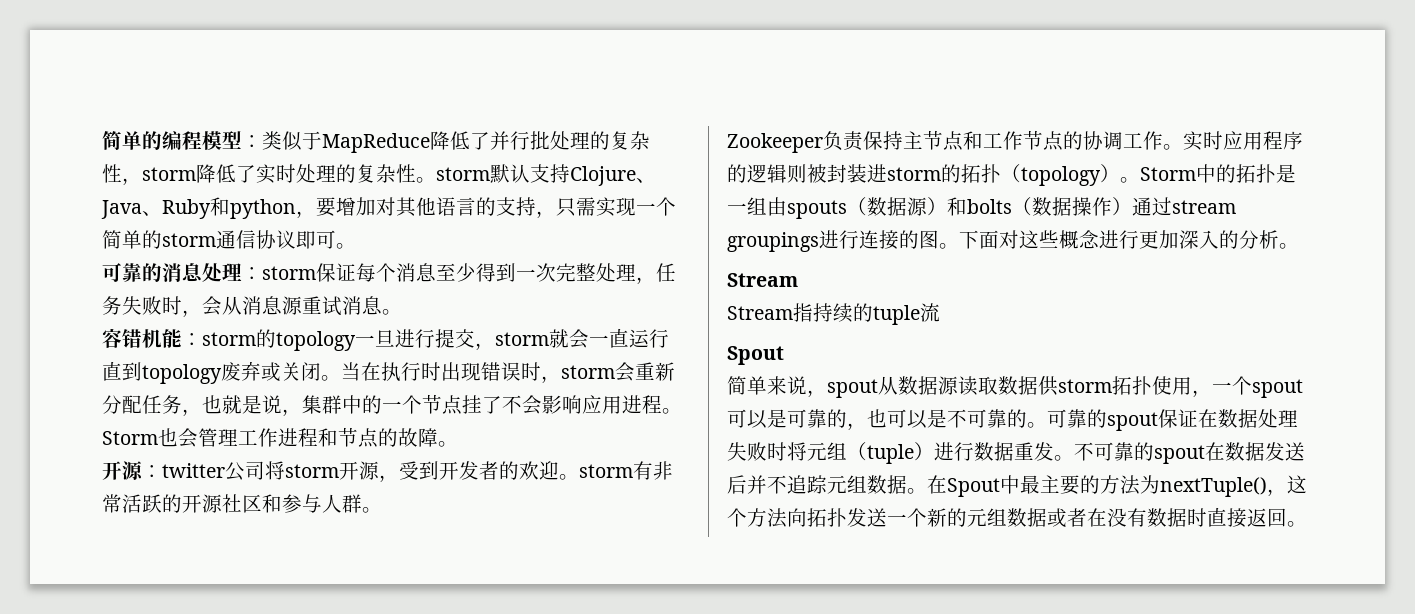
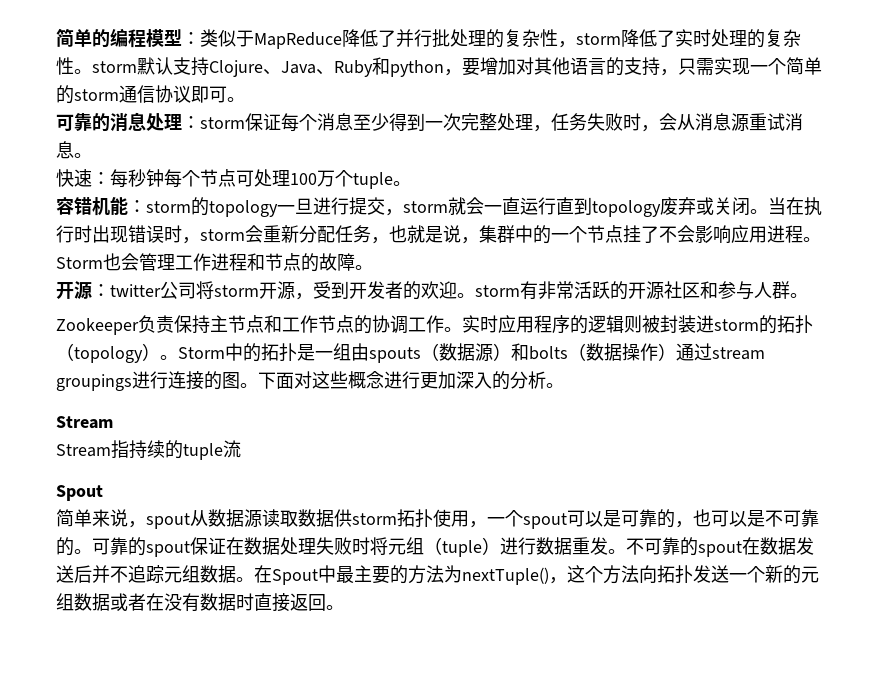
(402, 312) none -> [56,169,411,189] // 快速：每秒钟每个节点可处理100万个tuple。

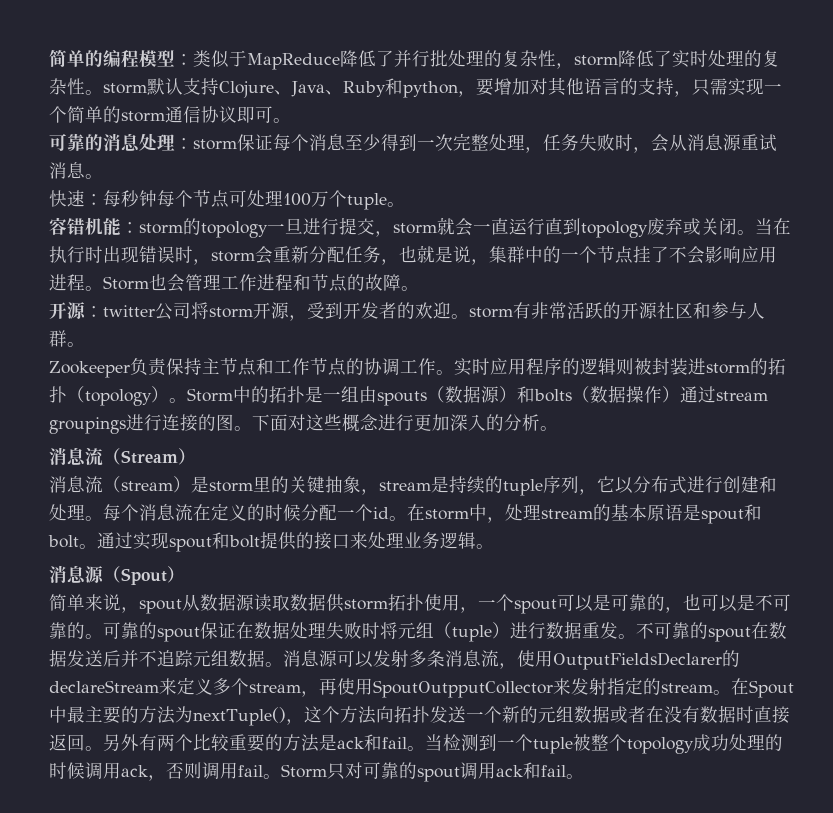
[56,416,113,429] [56,440,241,460] [56,485,103,501] Stream // Stream指持续的tuple流 // Spout -> [49,447,196,466] [49,476,777,496] [49,503,762,524] [48,531,494,552] [49,565,185,585] 消息流（Stream） // 消息流（stream）是storm里的关键抽象，stream是持续的tuple序列，它以分布式进行创建和处理。每个消息流在定义的时候分配一个id。在storm中，处理stream的基本原语是spout和bolt。通过实现spout和bolt提供的接口来处理业务逻辑。 // 消息源（Spout）
(254, 579) none -> [283,650,740,670] [49,677,731,698] 消息源可以发射多条消息流，使用OutputFieldsDeclarer的declareStream来定义多个stream，再使用SpoutOutpputCollector来发射指定的stream。
(344, 607) none -> [103,734,783,754] [49,762,584,782] 另外有两个比较重要的方法是ack和fail。当检测到一个tuple被整个topology成功处理的时候调用ack，否则调用fail。Storm只对可靠的spout调用ack和fail。

